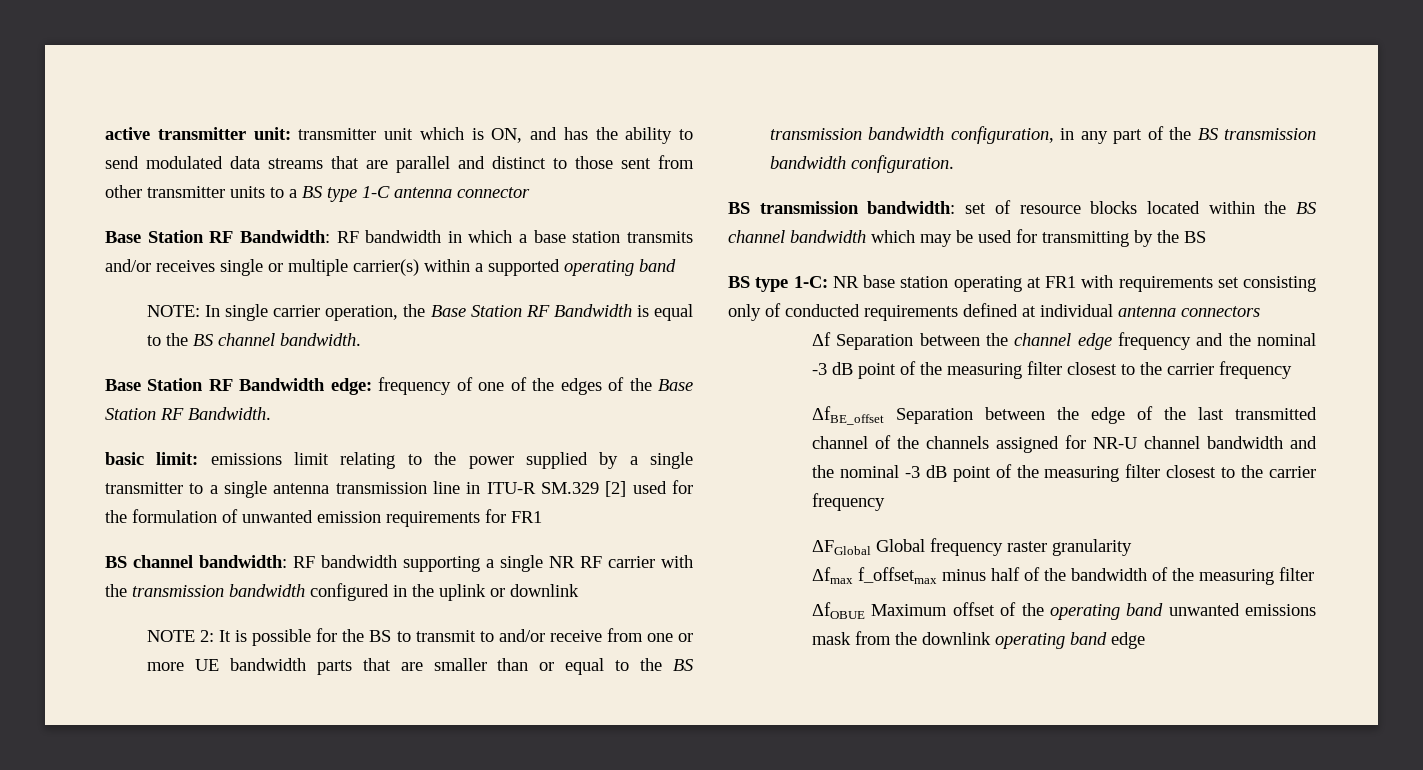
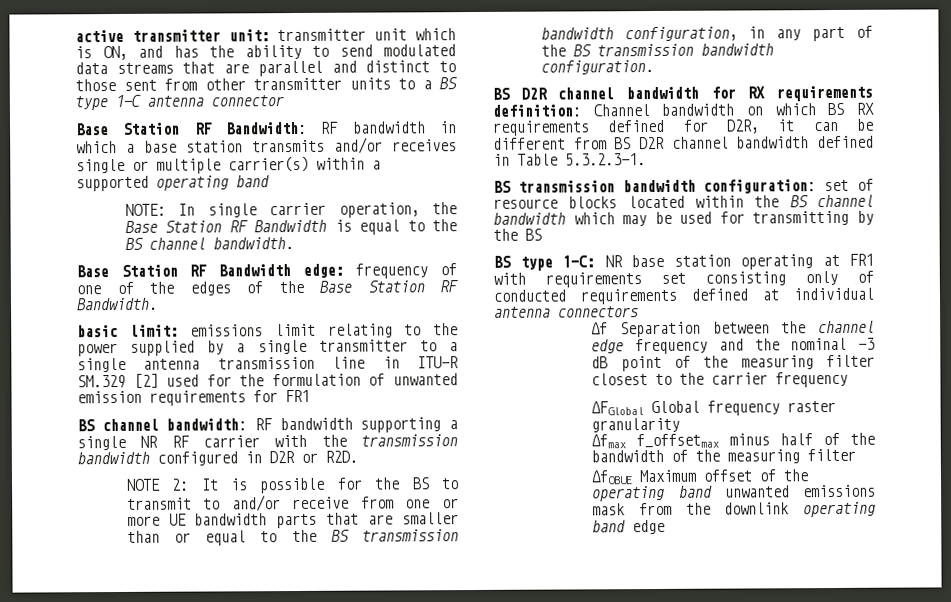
[412,584,579,601] the uplink or downlink -> [269,450,358,464] D2R or R2D.
[728,201,956,214] // BS transmission bandwidth: -> [492,85,873,102] [492,102,874,117] [492,118,874,136] [493,135,874,150] [493,153,646,166] [493,179,817,194] // BS D2R channel bandwidth for RX requirements definition: Channel bandwidth on which BS RX requirements defined for D2R, it can be different from BS D2R channel bandwidth defined in Table 5.3.2.3-1. // BS transmission bandwidth configuration:
[812,406,1317,425] [812,435,1317,453] [812,464,1316,482] [812,493,886,511] // ΔfBE_offset Separation between the edge of the last transmitted channel of the channels assigned for NR-U channel bandwidth and the nominal -3 dB point of the measuring filter closest to the carrier frequency -> (849, 379) none

